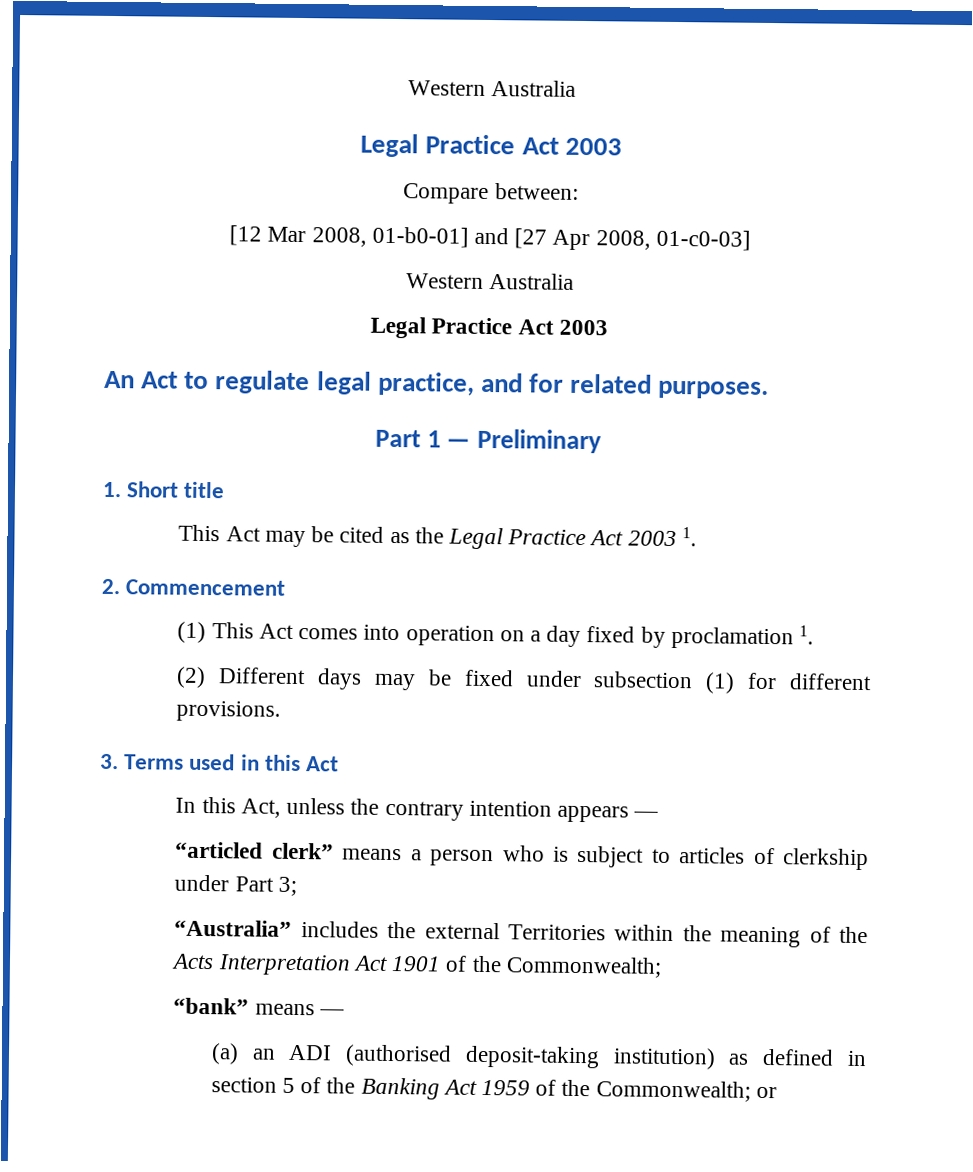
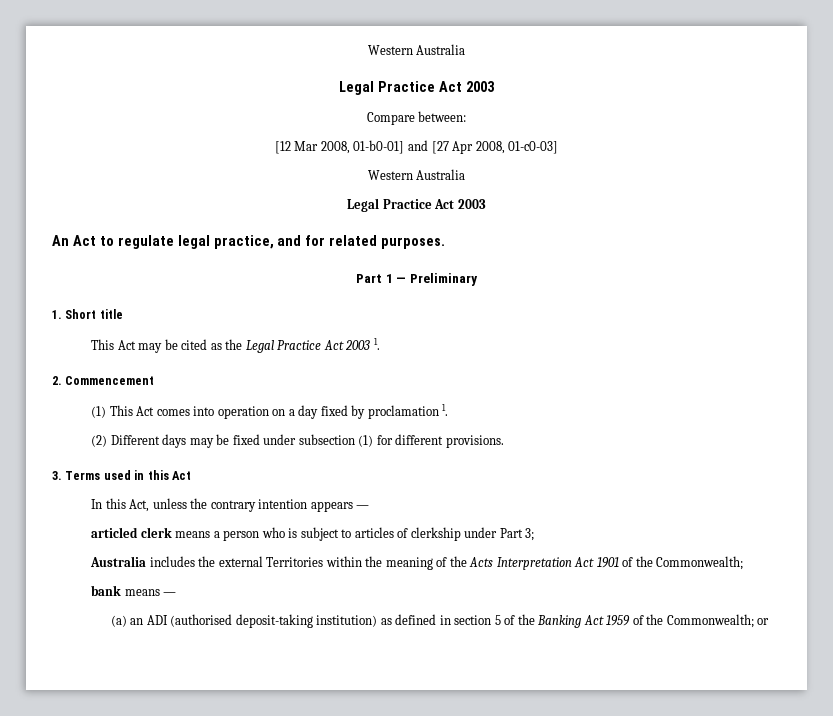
[175,841,334,860] “articled clerk” -> [91,527,172,538] articled clerk
[174,919,293,937] “Australia” -> [90,556,147,567] Australia
[173,997,250,1015] “bank” -> [91,585,122,596] bank

